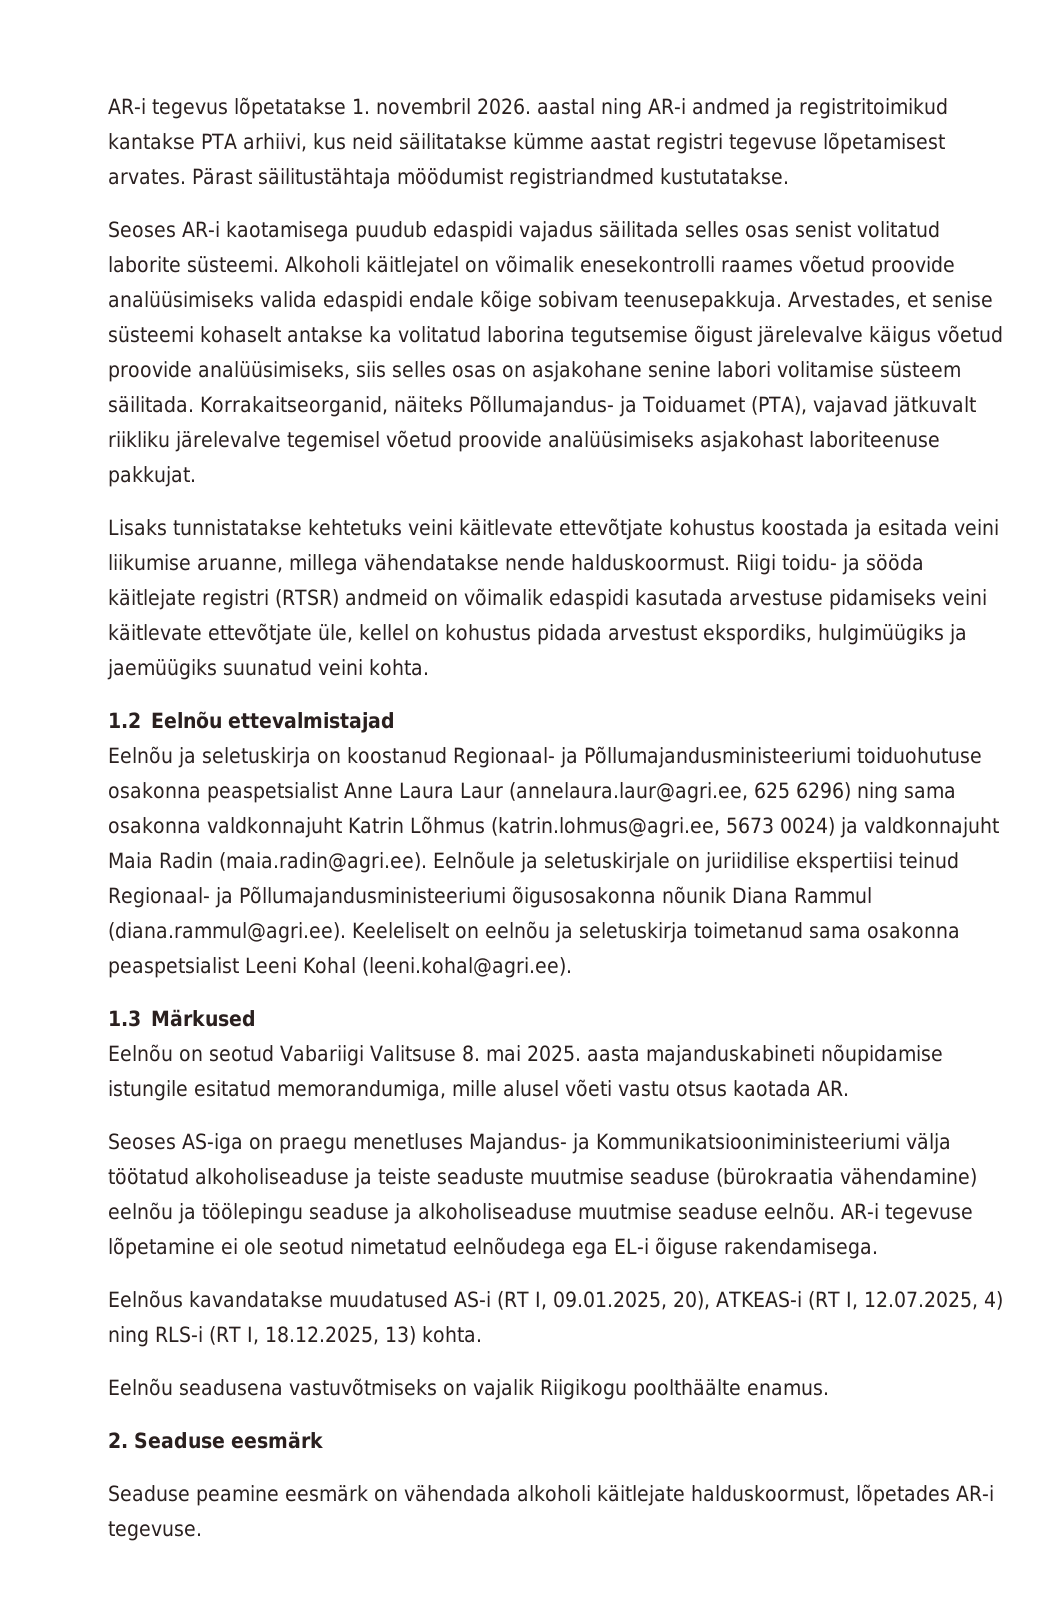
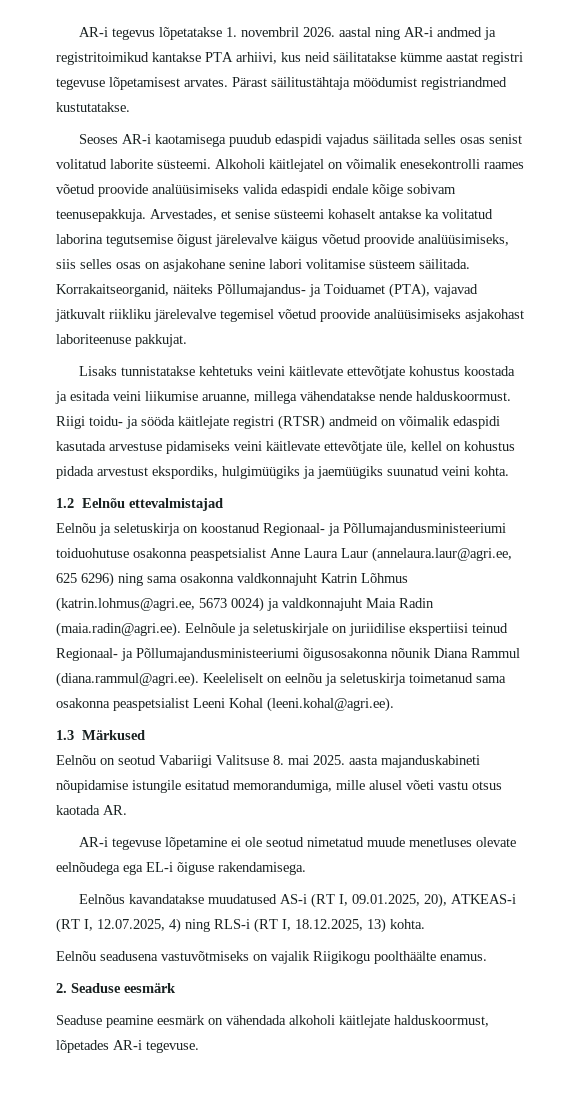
[108,1133,951,1154] [108,1168,977,1189] [108,1202,835,1224] Seoses AS-iga on praegu menetluses Majandus- ja Kommunikatsiooniministeeriumi välja töötatud alkoholiseaduse ja teiste seaduste muutmise seaduse (bürokraatia vähendamine) eelnõu ja töölepingu seaduse ja alkoholiseaduse muutmise seaduse eelnõu. -> (127, 810) none
(447, 1246) none -> [367,837,517,847] muude menetluses olevate

